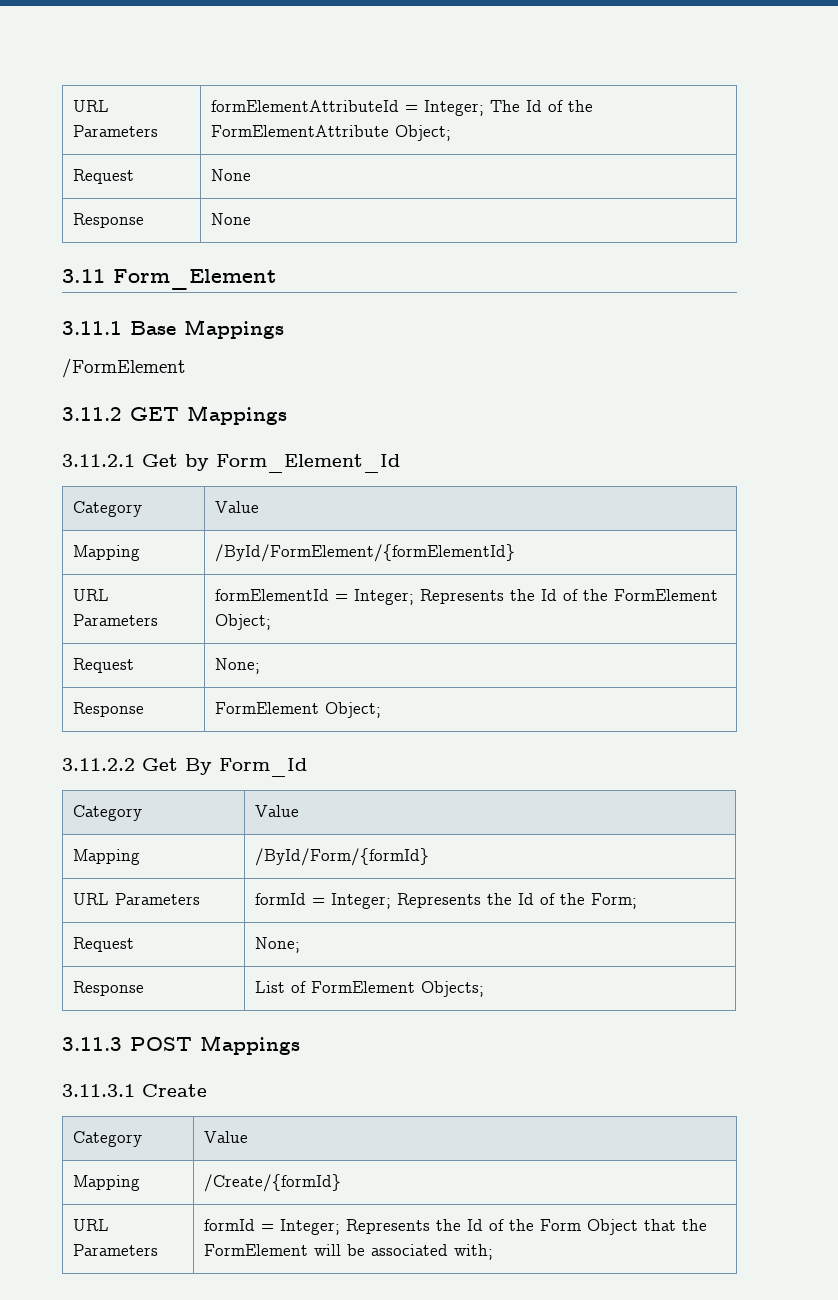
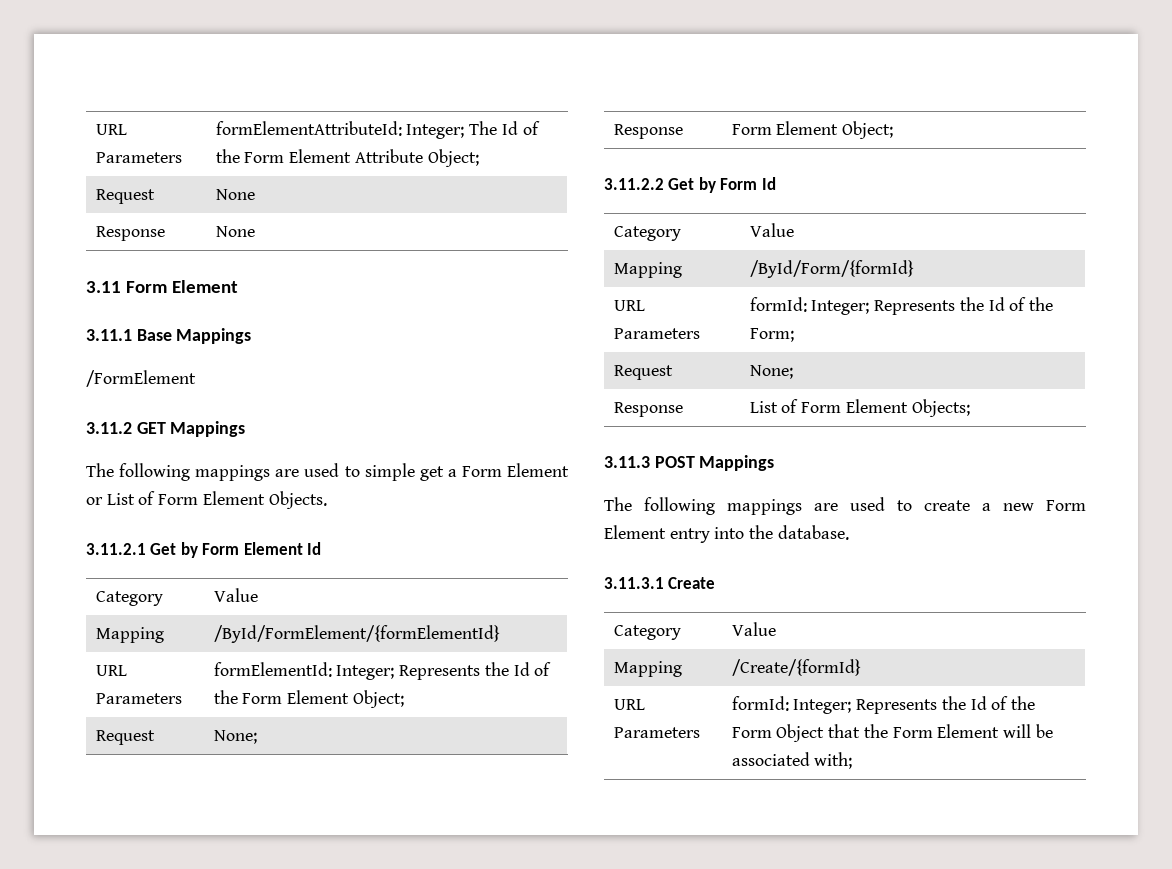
[72,100,109,112] [72,125,158,137] [210,100,418,112] URL Parameters | formElementAttributeId = -> [95,124,127,135] [95,152,182,163] [215,121,402,136] URL Parameters | formElementAttributeId:
[210,125,389,137] FormElementAttribute -> [244,149,423,163] Form Element Attribute
[113,269,276,290] Form_Element -> [125,280,238,293] Form Element
(287, 415) none -> [86,463,570,481] [86,491,327,509] // The following mappings are used to simple get a Form Element or List of Form Element Objects.
[216,454,400,473] Form_Element_Id -> [202,542,322,555] Form Element Id
[214,589,718,605] formElementId = Integer; Represents the Id of the FormElement -> [213,662,552,680] [213,690,350,704] formElementId: Integer; Represents the Id of the Form Element
[214,702,319,714] FormElement -> [731,121,839,135] Form Element
[185,758,307,777] By Form_Id -> [698,177,776,193] by Form Id
[254,893,325,905] formId = -> [749,297,807,312] formId:
[310,981,415,993] FormElement -> [801,399,908,413] Form Element
(300, 1045) none -> [604,497,1086,515] [604,525,849,543] // The following mappings are used to create a new Form Element entry into the database.
[203,1219,274,1231] formId = -> [731,696,789,711] formId:
[203,1244,308,1256] FormElement -> [892,724,1000,738] Form Element

